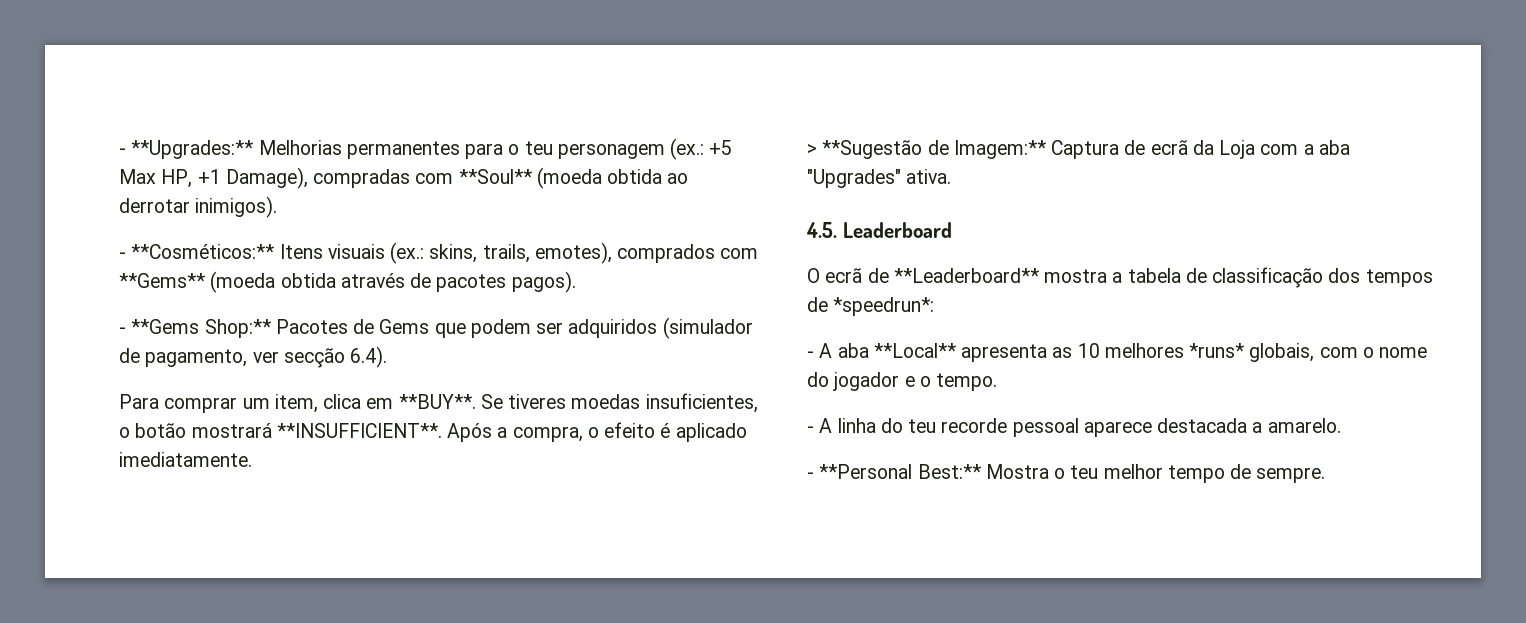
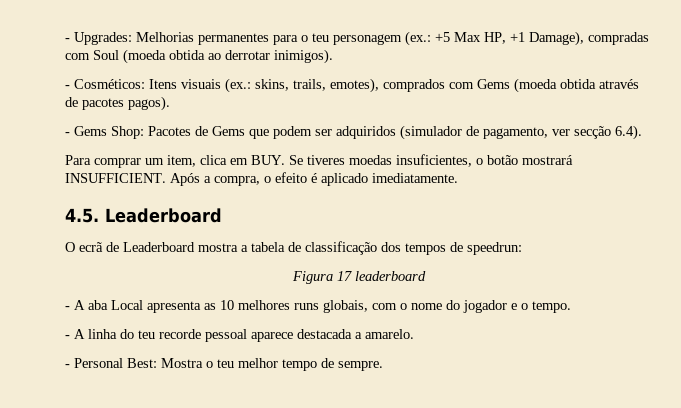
[119,140,254,159] - **Upgrades:** -> [65,32,132,45] - Upgrades:
[458,169,532,184] **Soul** -> [93,50,119,60] Soul
[131,244,275,259] **Cosméticos:** -> [74,79,145,89] Cosméticos:
[119,273,205,288] **Gems** -> [477,79,510,89] Gems
[131,319,271,338] **Gems Shop:** -> [74,126,144,139] Gems Shop:
[398,394,476,409] **BUY**. -> [251,155,285,165] BUY.
[276,423,442,438] **INSUFFICIENT**. -> [65,173,166,183] INSUFFICIENT.
[807,140,1350,159] [807,169,952,188] // > **Sugestão de Imagem:** Captura de ecrã da Loja com a aba "Upgrades" ativa. -> (458, 178) none
[893,268,1039,283] **Leaderboard** -> [123,242,195,252] Leaderboard
[833,297,935,316] *speedrun*: -> [467,242,522,255] [292,271,426,284] speedrun: // Figura 17 leaderboard
[873,343,956,358] **Local** -> [111,300,143,310] Local
[1189,343,1245,358] *runs* -> [294,303,319,310] runs
[819,464,981,479] **Personal Best:** -> [74,358,157,368] Personal Best:

